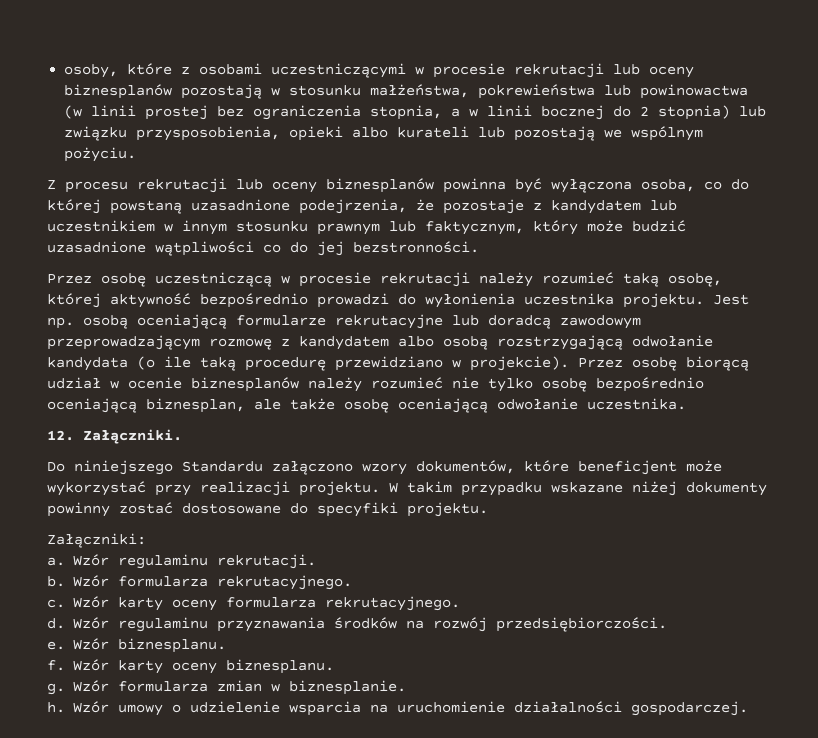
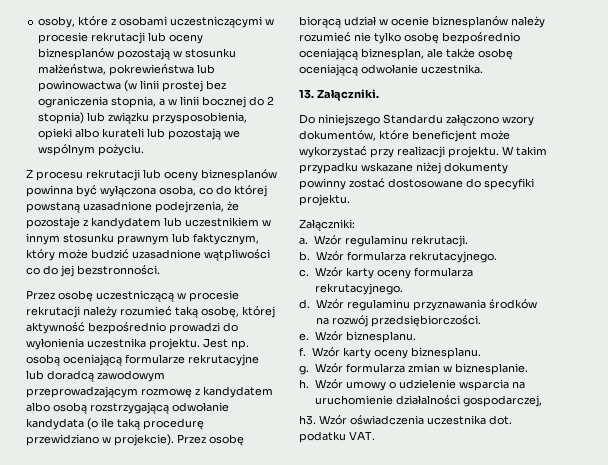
[47,430,74,441] 12. -> [299,89,314,99] 13.
[630,701,748,716] gospodarczej. -> [462,395,542,407] [299,415,512,425] [299,431,375,443] gospodarczej, // h3. Wzór oświadczenia uczestnika dot. podatku VAT.

